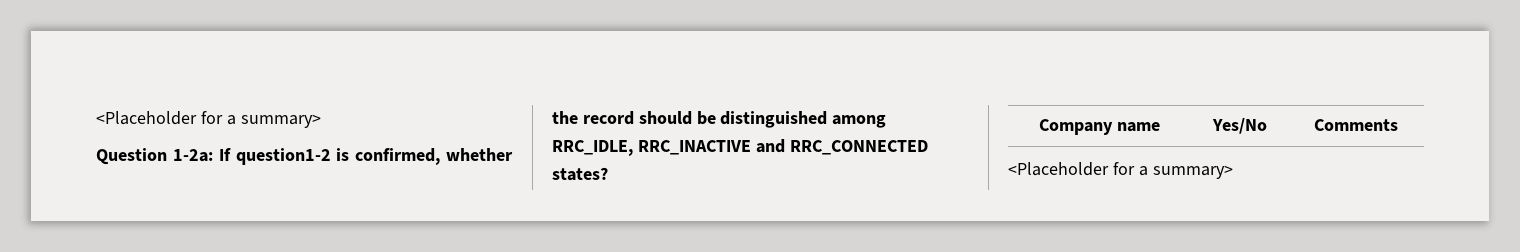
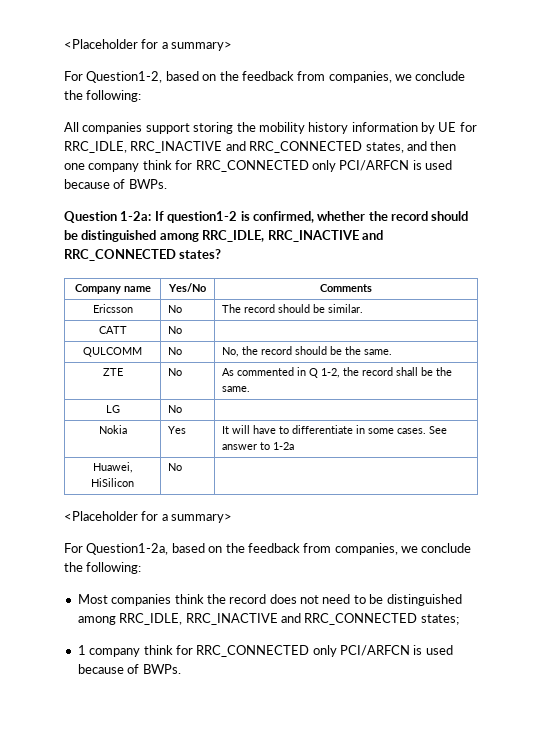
[96,111,321,128] <Placeholder for a summary> -> [64,39,233,51] [64,71,466,83] [64,90,142,102] [64,122,477,134] [64,141,457,153] [64,160,452,172] [64,179,167,189] <Placeholder for a summary> // For Question1-2, based on the feedback from companies, we conclude the following: // All companies support storing the mobility history information by UE for RRC_IDLE, RRC_INACTIVE and RRC_CONNECTED states, and then one company think for RRC_CONNECTED only PCI/ARFCN is used because of BWPs.
[1008,162,1233,179] // <Placeholder for a summary> -> [92,304,133,313] [168,305,183,313] [222,304,364,313] [98,326,127,334] [168,326,183,334] [83,347,142,357] [168,347,183,355] [222,346,393,357] [102,368,123,376] [168,368,183,376] [222,367,453,378] [222,386,251,392] [105,405,120,413] [168,405,183,413] [98,425,127,434] [168,426,187,434] [222,425,448,434] [222,442,295,450] [92,462,133,473] [91,478,134,487] [168,463,183,471] [64,511,233,523] [64,543,472,555] [64,562,142,574] [77,594,462,606] [77,613,459,625] [77,645,453,657] [77,664,181,674] // Ericsson | No | The record should be similar. // CATT | No | // QULCOMM | No | No, the record should be the same. // ZTE | No | As commented in Q 1-2, the record shall be the same. // LG | No | // Nokia | Yes | It will have to differentiate in some cases. See answer to 1-2a // Huawei, HiSilicon | No | // <Placeholder for a summary> // For Question1-2a, based on the feedback from companies, we conclude the following: // Most companies think the record does not need to be distinguished among RRC_IDLE, RRC_INACTIVE and RRC_CONNECTED states; // 1 company think for RRC_CONNECTED only PCI/ARFCN is used because of BWPs.

